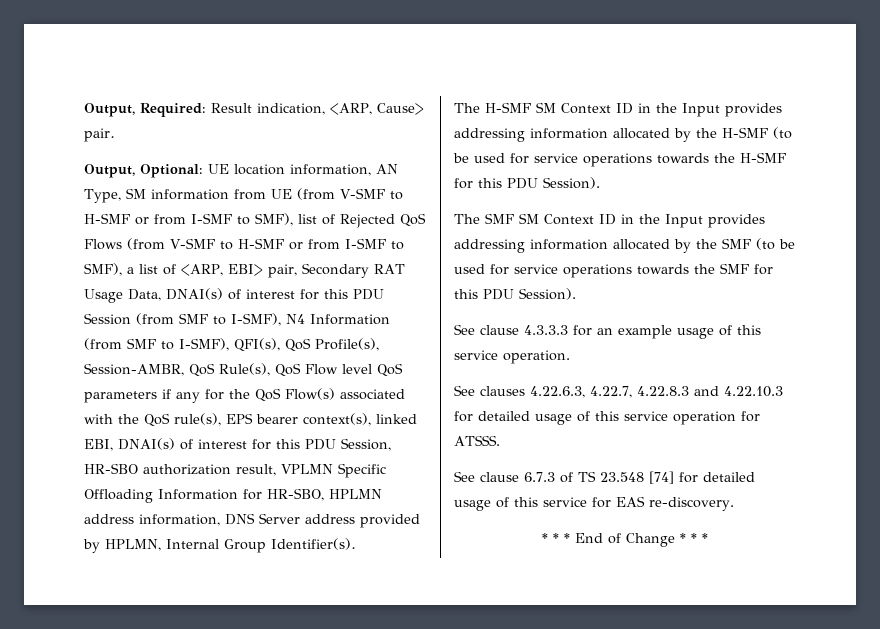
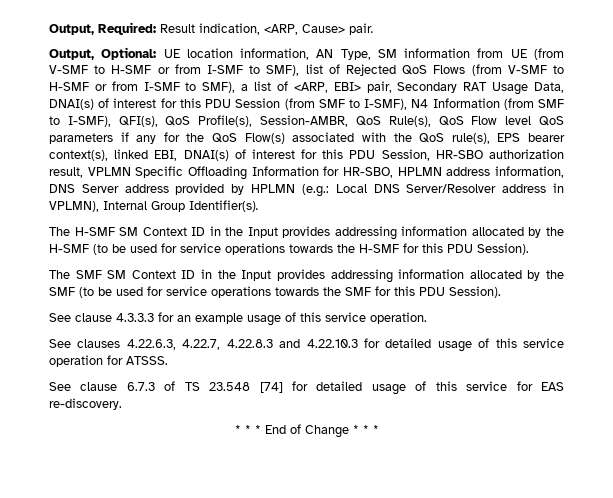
[105,539,161,551] HPLMN, -> [251,183,564,197] [49,201,99,212] HPLMN (e.g.: Local DNS Server/Resolver address in VPLMN),

